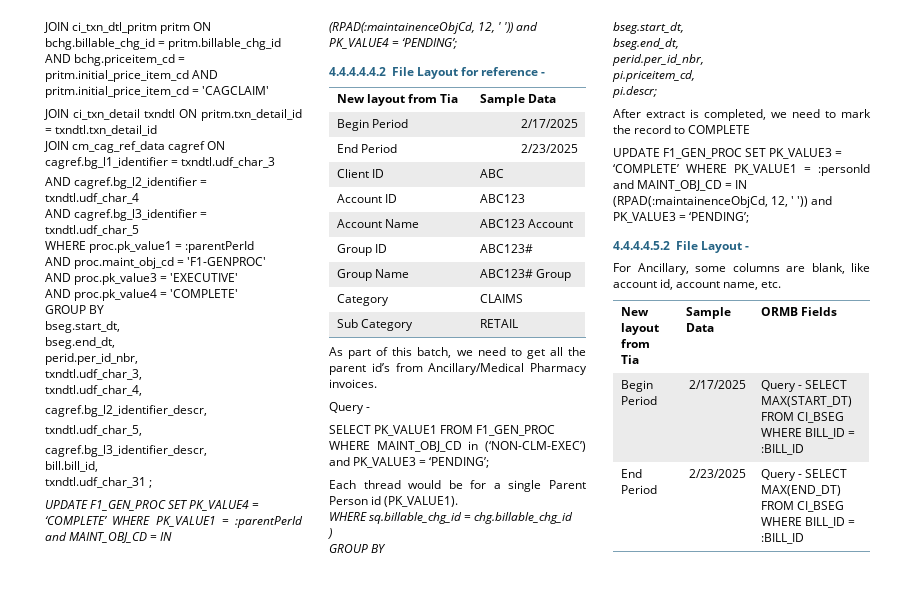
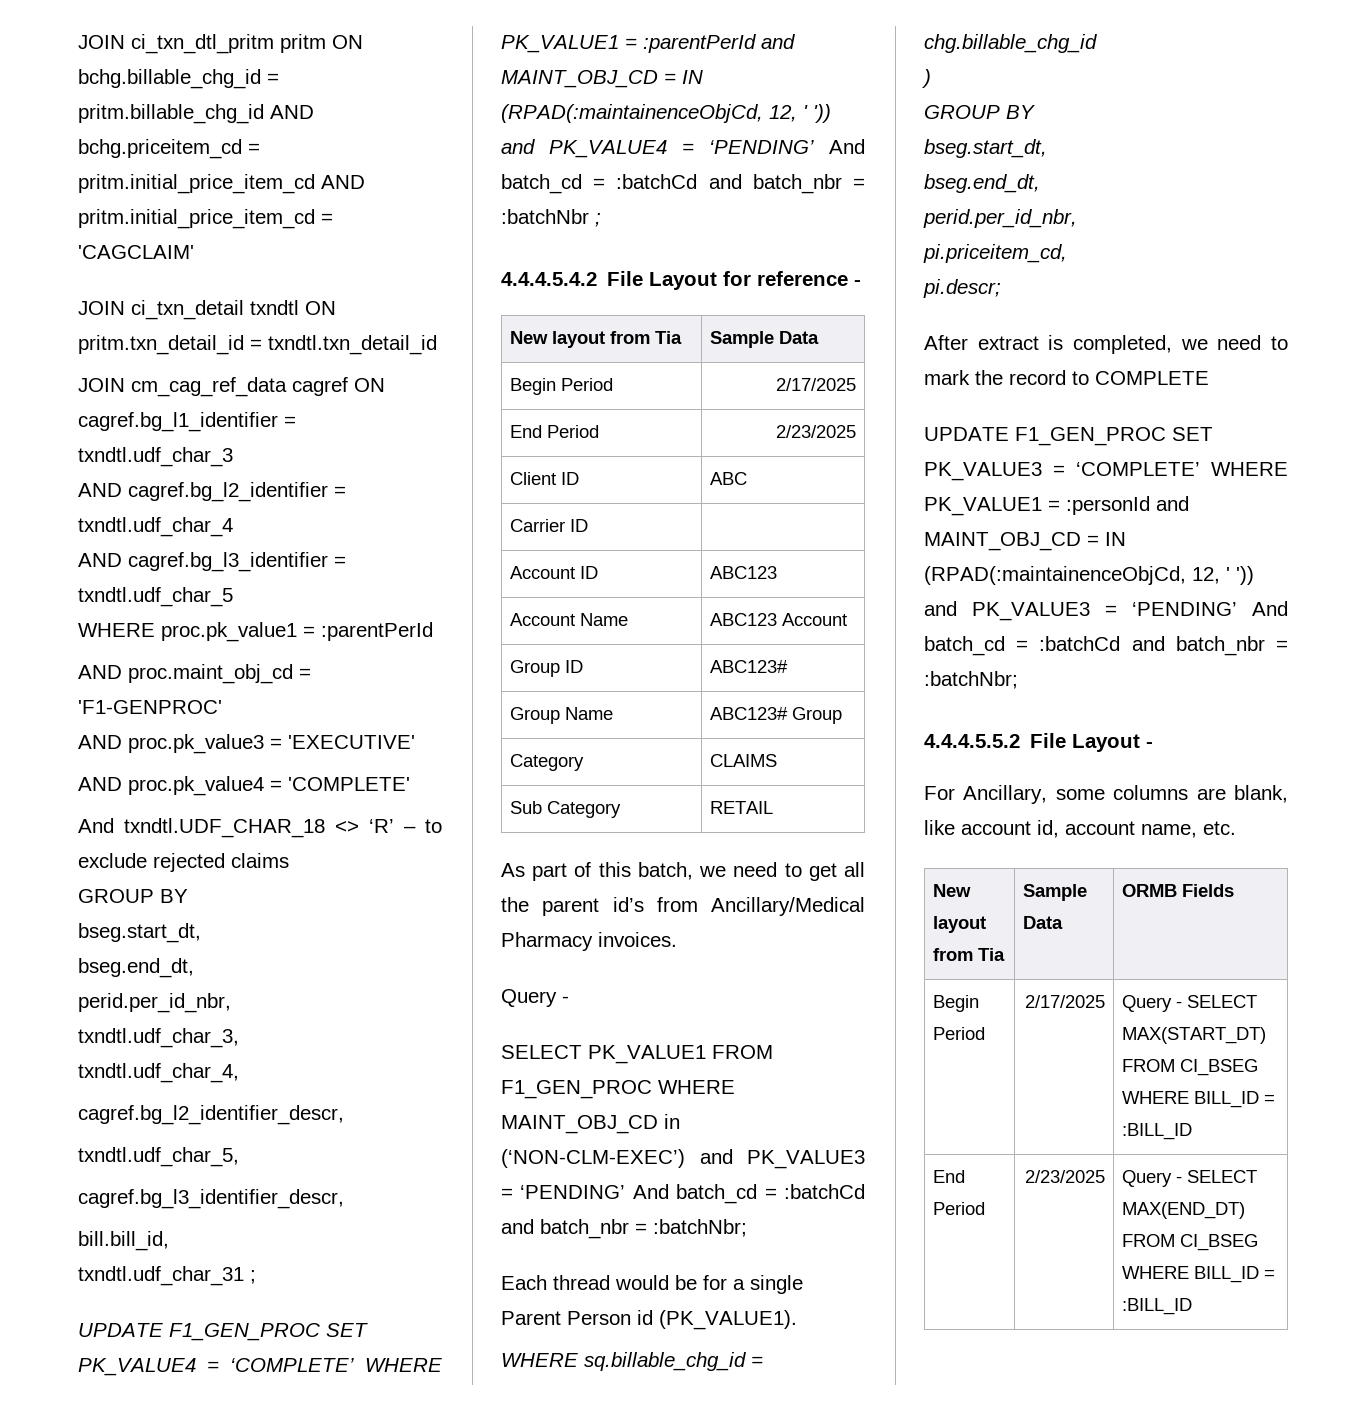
(239, 293) none -> [78,818,442,838] [78,853,289,872] // And txndtl.UDF_CHAR_18 <> ‘R’ – to exclude rejected claims
[402,38,458,49] [329,67,386,76] ‘PENDING’; // 4.4.4.4.4.2 -> [709,139,865,154] [501,174,865,194] [501,209,601,227] [501,272,597,286] ‘PENDING’ And batch_cd = :batchCd and batch_nbr = :batchNbr ; // 4.4.4.5.4.2
(505, 173) none -> [509,519,588,532] // Carrier ID |
[429,457,490,468] ‘PENDING’; -> [520,1184,865,1204] [501,1219,747,1239] ‘PENDING’ And batch_cd = :batchCd and batch_nbr = :batchNbr;
[689,212,750,223] [613,241,670,250] ‘PENDING’; // 4.4.4.4.5.2 -> [1132,601,1288,616] [924,636,1288,656] [924,671,1018,689] [924,734,1020,748] ‘PENDING’ And batch_cd = :batchCd and batch_nbr = :batchNbr; // 4.4.4.5.5.2

